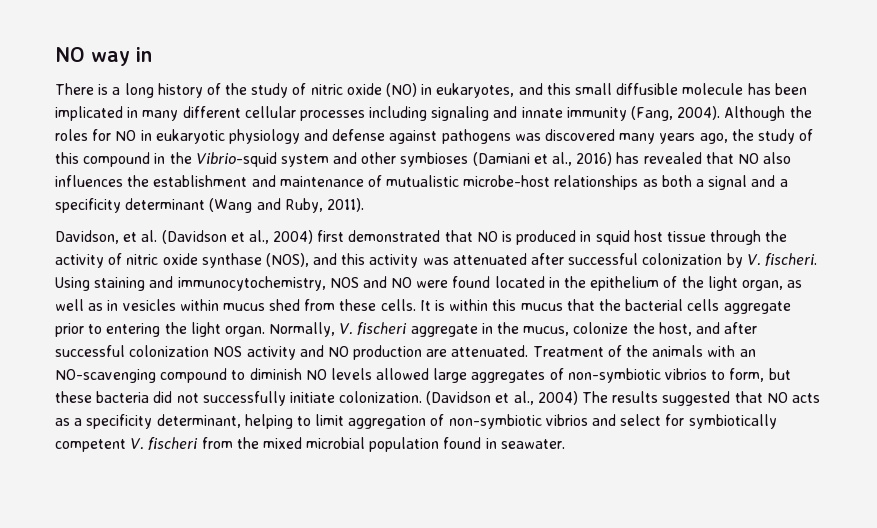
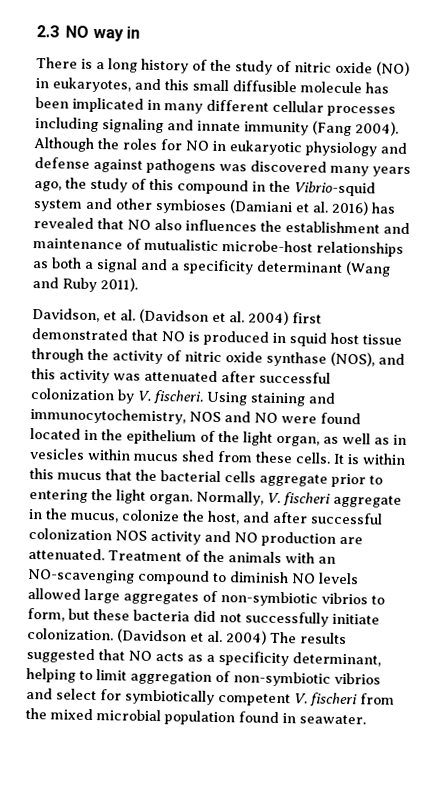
(55, 54) none -> [36,25,59,38] 2.3
[631,106,674,121] (Fang, -> [312,120,352,137] (Fang
[552,152,573,166] al., -> [312,201,329,213] al.
[284,198,323,213] Ruby, -> [62,277,97,293] Ruby
[248,230,269,244] al., -> [229,311,245,323] al.
[513,391,534,405] al., -> [207,630,223,643] al.

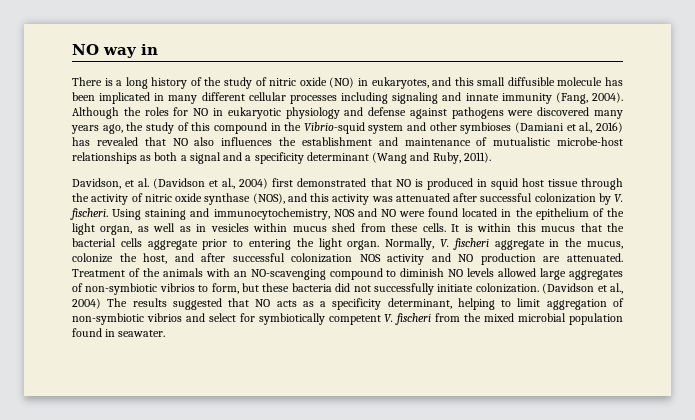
[36,25,59,38] 2.3 -> (72, 49) none
[312,120,352,137] (Fang -> [555,92,588,104] (Fang,
[219,163,247,172] was -> [507,110,534,116] were
[312,201,329,213] al. -> [579,122,593,133] al.,
[62,277,97,293] Ruby -> [432,152,461,164] Ruby,
[229,311,245,323] al. -> [222,178,236,189] al.,
[207,630,223,643] al. -> [609,283,623,294] al.,

